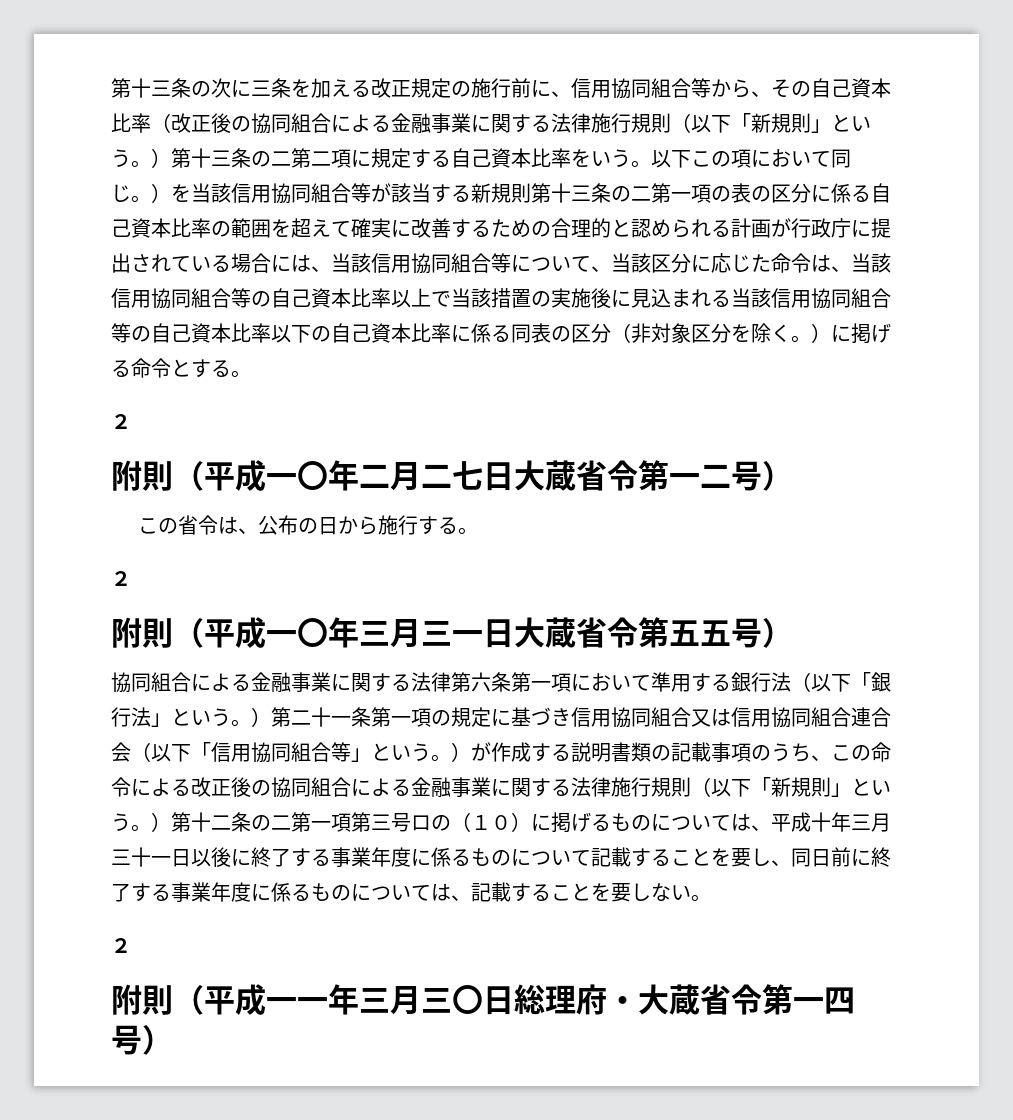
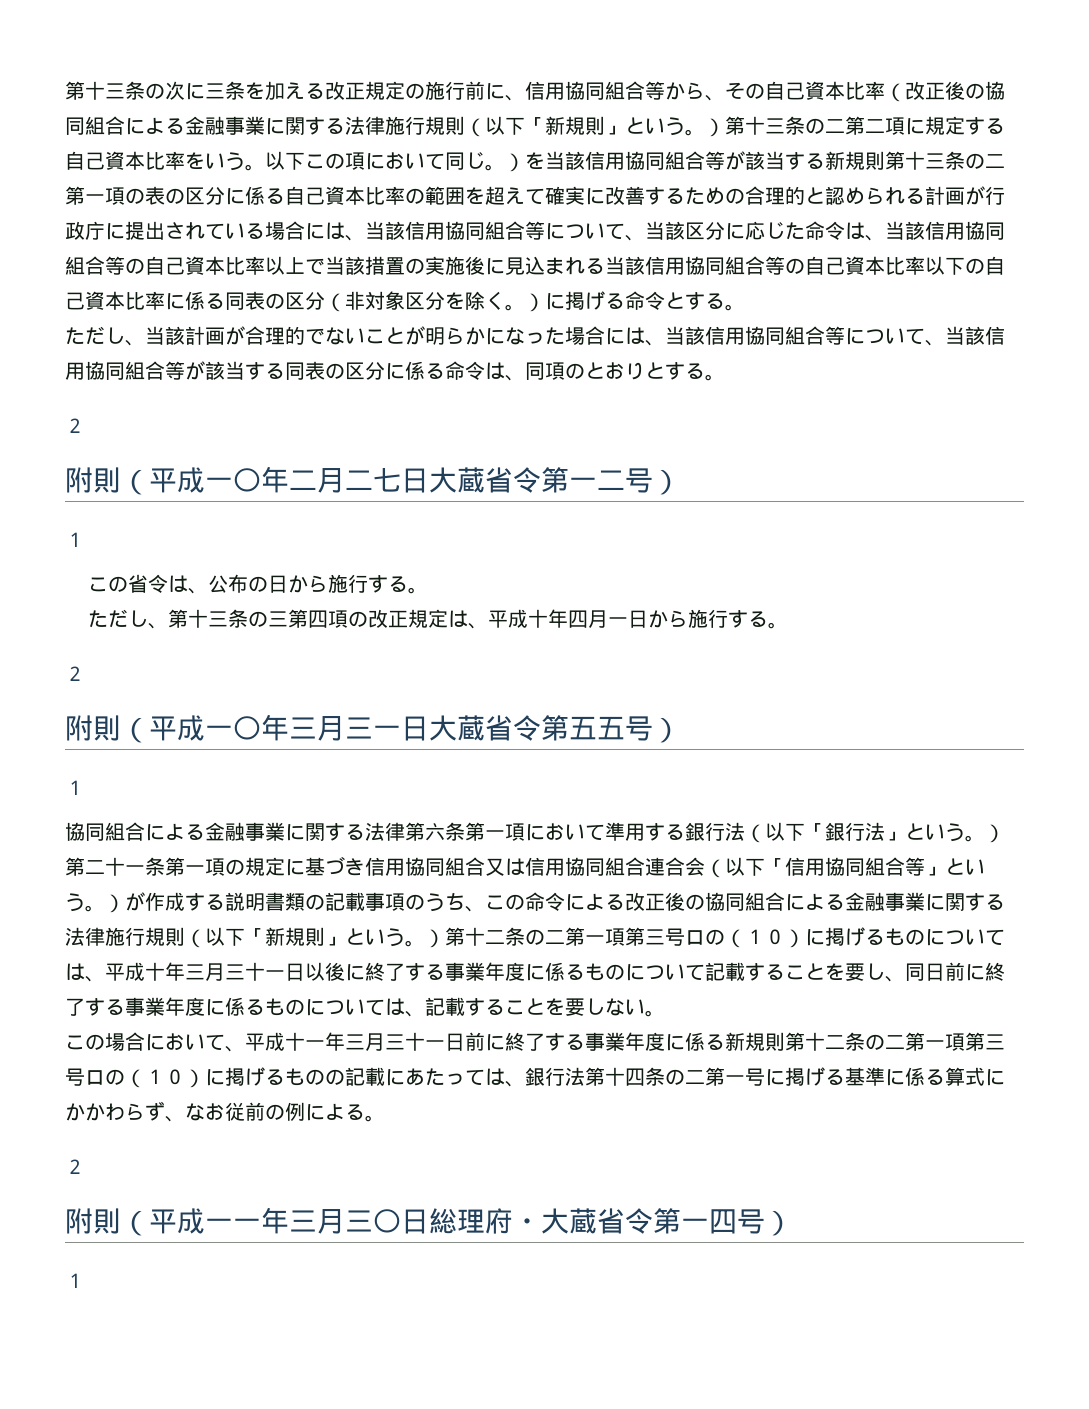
(251, 374) none -> [65,326,1005,346] [65,361,725,381] // ただし、当該計画が合理的でないことが明らかになった場合には、当該信用協同組合等について、当該信用協同組合等が該当する同表の区分に係る命令は、同項のとおりとする。
(793, 476) none -> [65,532,85,547] // １
(479, 531) none -> [88,609,789,629] // ただし、第十三条の三第四項の改正規定は、平成十年四月一日から施行する。
(793, 633) none -> [65,780,85,795] // １
(711, 898) none -> [65,1032,1005,1052] [65,1067,1005,1088] [65,1101,385,1122] // この場合において、平成十一年三月三十一日前に終了する事業年度に係る新規則第十二条の二第一項第三号ロの（１０）に掲げるものの記載にあたっては、銀行法第十四条の二第一号に掲げる基準に係る算式にかかわらず、なお従前の例による。
(173, 1040) none -> [65,1273,85,1288] // １

